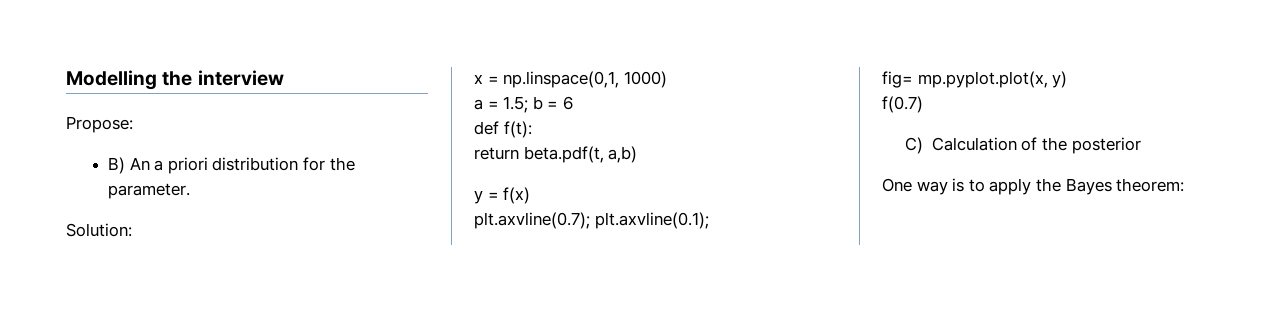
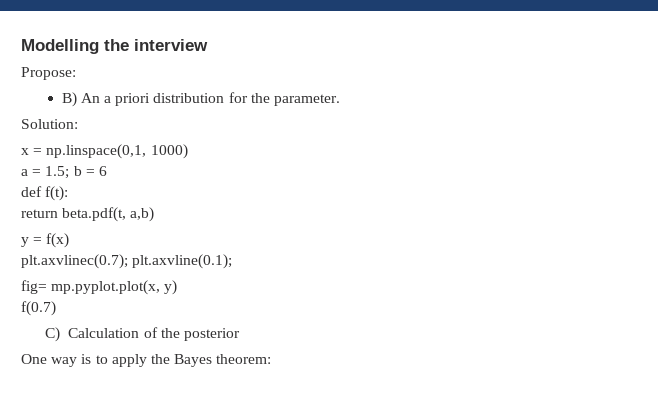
[474,212,590,229] plt.axvline(0.7); -> [21,254,128,269] plt.axvlinec(0.7);

